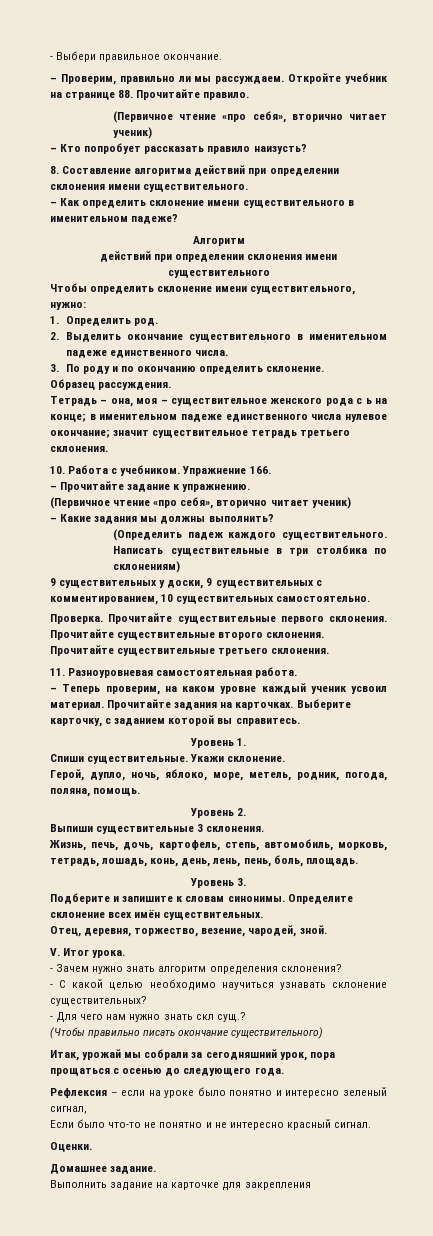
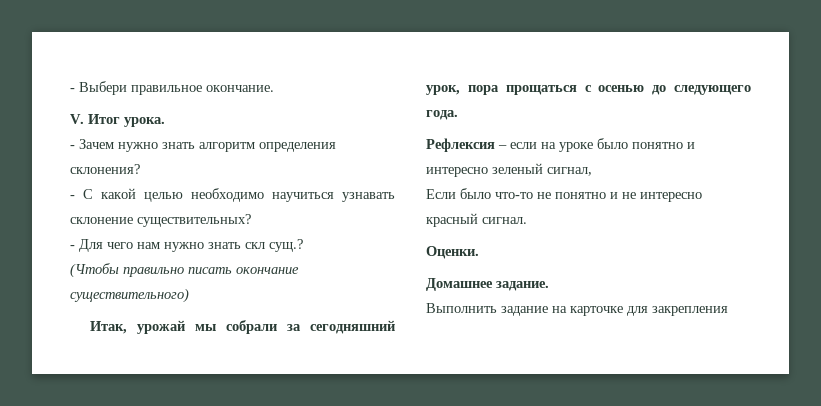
[50,73,388,85] [50,89,250,100] [113,111,387,123] [113,127,153,139] [50,143,307,154] [50,165,339,176] [50,184,249,192] [50,198,354,208] [50,214,179,224] [192,236,245,246] [99,251,338,262] [167,270,270,278] [50,283,356,295] [50,302,86,310] [50,316,158,326] [50,332,387,342] [65,350,228,358] [50,364,325,374] [50,379,172,390] [50,396,387,407] [50,414,387,422] [50,430,351,438] [50,446,108,452] [50,465,271,476] [50,481,251,492] [50,497,351,509] [50,514,274,524] [113,529,387,541] [113,545,387,556] [113,561,181,573] [50,578,322,589] [50,594,371,605] [50,613,387,624] [50,629,325,640] [50,645,330,656] [50,667,298,678] [50,683,387,695] [50,699,351,710] [50,715,300,727] [189,738,247,748] [50,754,286,764] [50,769,387,781] [50,788,141,797] [189,808,247,818] [50,824,265,834] [49,839,387,851] [50,855,358,867] [189,878,247,888] [50,893,353,904] [50,909,264,920] [50,925,327,937] // – Проверим, правильно ли мы рассуждаем. Откройте учебник на странице 88. Прочитайте правило. // (Первичное чтение «про себя», вторично читает ученик) // – Кто попробует рассказать правило наизусть? // 8. Составление алгоритма действий при определении склонения имени существительного. // – Как определить склонение имени существительного в именительном падеже? // Алгоритм // действий при определении склонения имени существительного // Чтобы определить склонение имени существительного, нужно: // 1. Определить род. // 2. Выделить окончание существительного в именительном падеже единственного числа. // 3. По роду и по окончанию определить склонение. // Образец рассуждения. // Тетрадь – она, моя – существительное женского рода с ь на конце; в именительном падеже единственного числа нулевое окончание; значит существительное тетрадь третьего склонения. // 10. Работа с учебником. Упражнение 166. // – Прочитайте задание к упражнению. // (Первичное чтение «про себя», вторично читает ученик) // – Какие задания мы должны выполнить? // (Определить падеж каждого существительного. Написать существительные в три столбика по склонениям) // 9 существительных у доски, 9 существительных с комментированием, 10 существительных самостоятельно. // Проверка. Прочитайте существительные первого склонения. Прочитайте существительные второго склонения. Прочитайте существительные третьего склонения. // 11. Разноуровневая самостоятельная работа. // – Теперь проверим, на каком уровне каждый ученик усвоил материал. Прочитайте задания на карточках. Выберите карточку, с заданием которой вы справитесь. // Уровень 1. // Спиши существительные. Укажи склонение. // Герой, дупло, ночь, яблоко, море, метель, родник, погода, поляна, помощь. // Уровень 2. // Выпиши существительные 3 склонения. // Жизнь, печь, дочь, картофель, степь, автомобиль, морковь, тетрадь, лошадь, конь, день, лень, пень, боль, площадь. // Уровень 3. // Подберите и запишите к словам синонимы. Определите склонение всех имён существительных. // Отец, деревня, торжество, везение, чародей, зной. -> (274, 88) none

